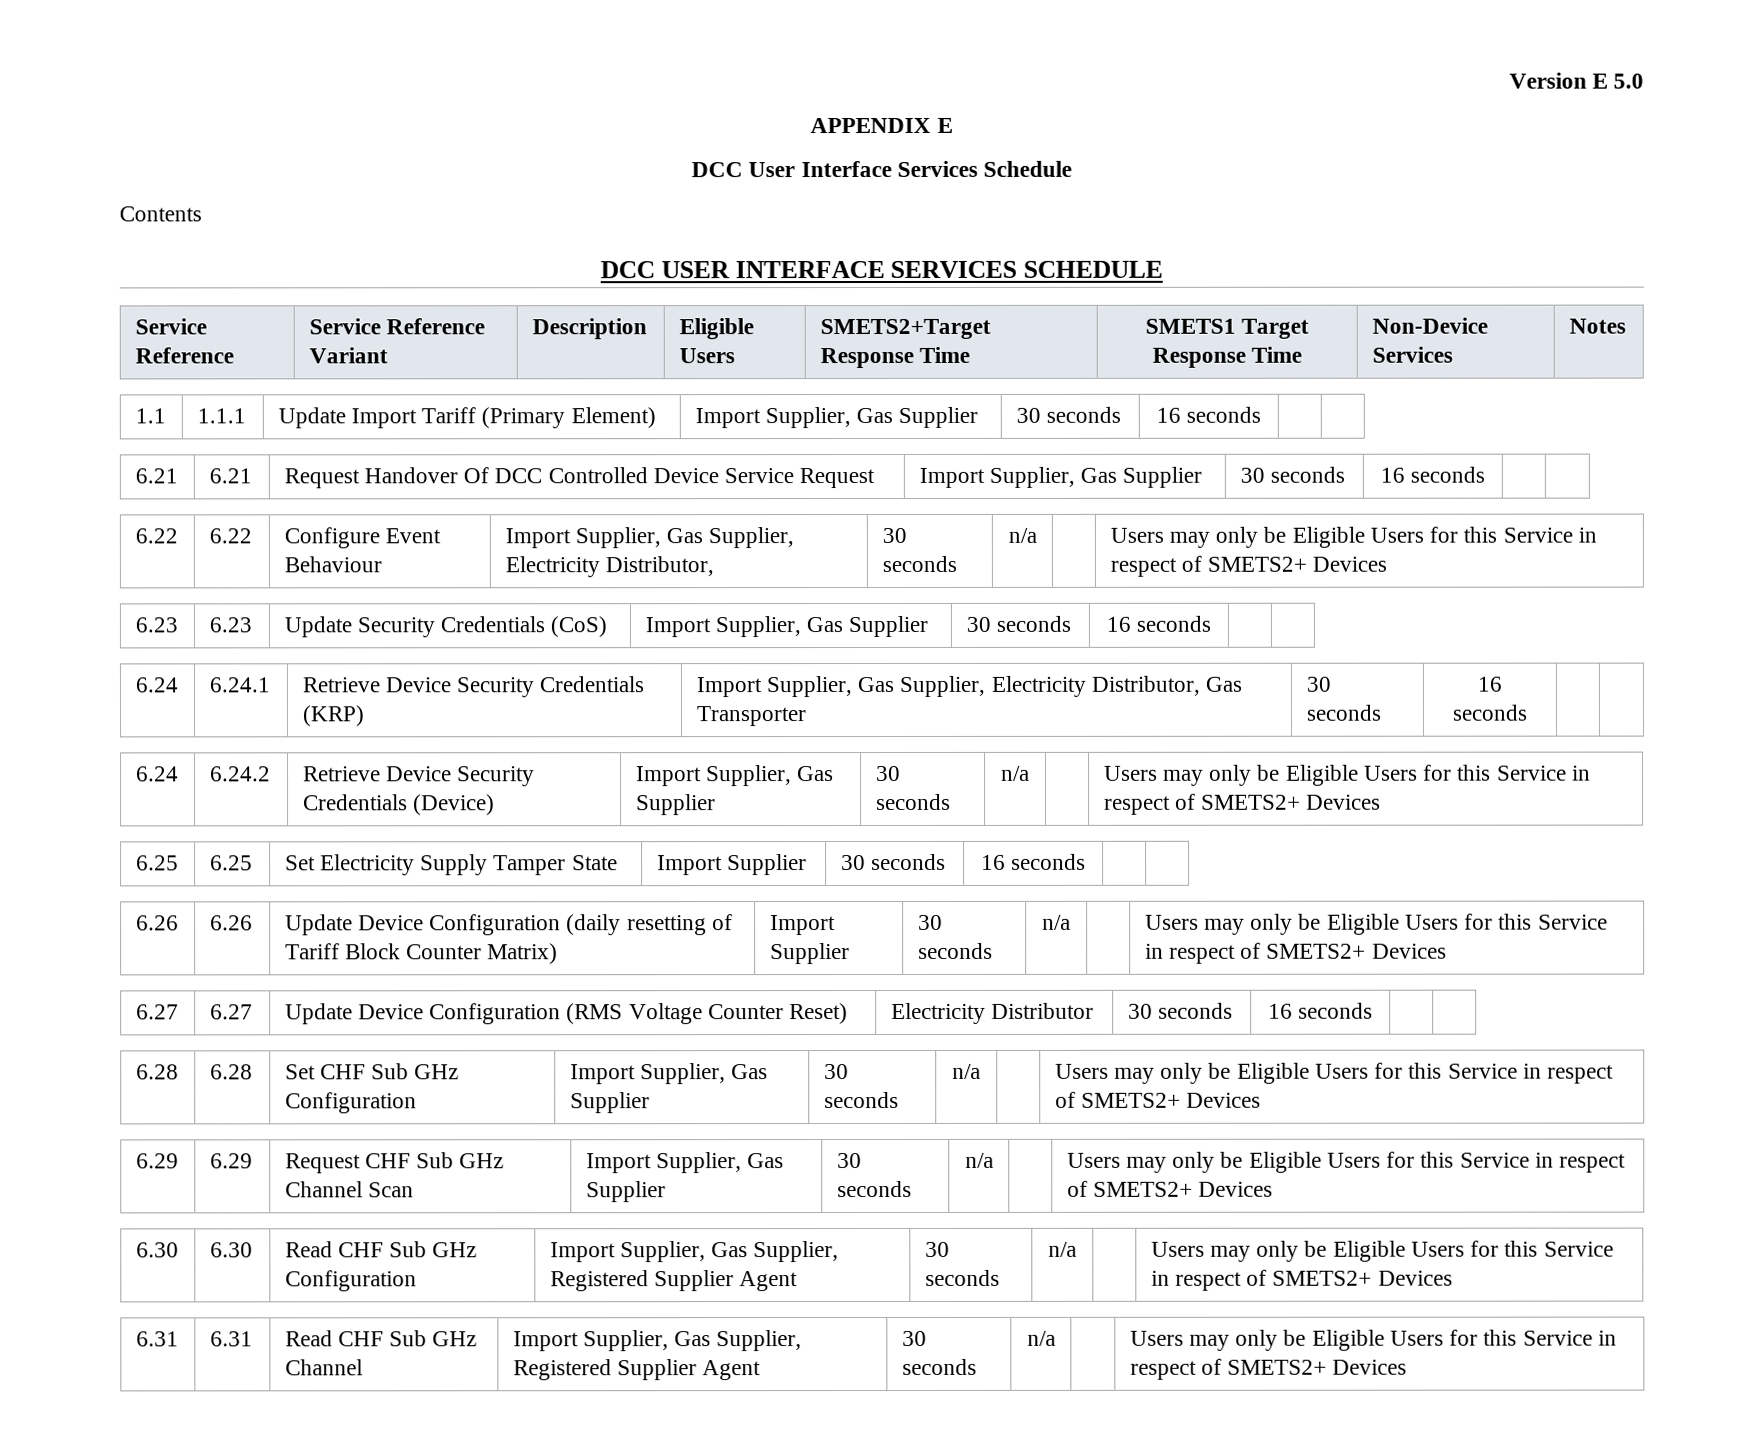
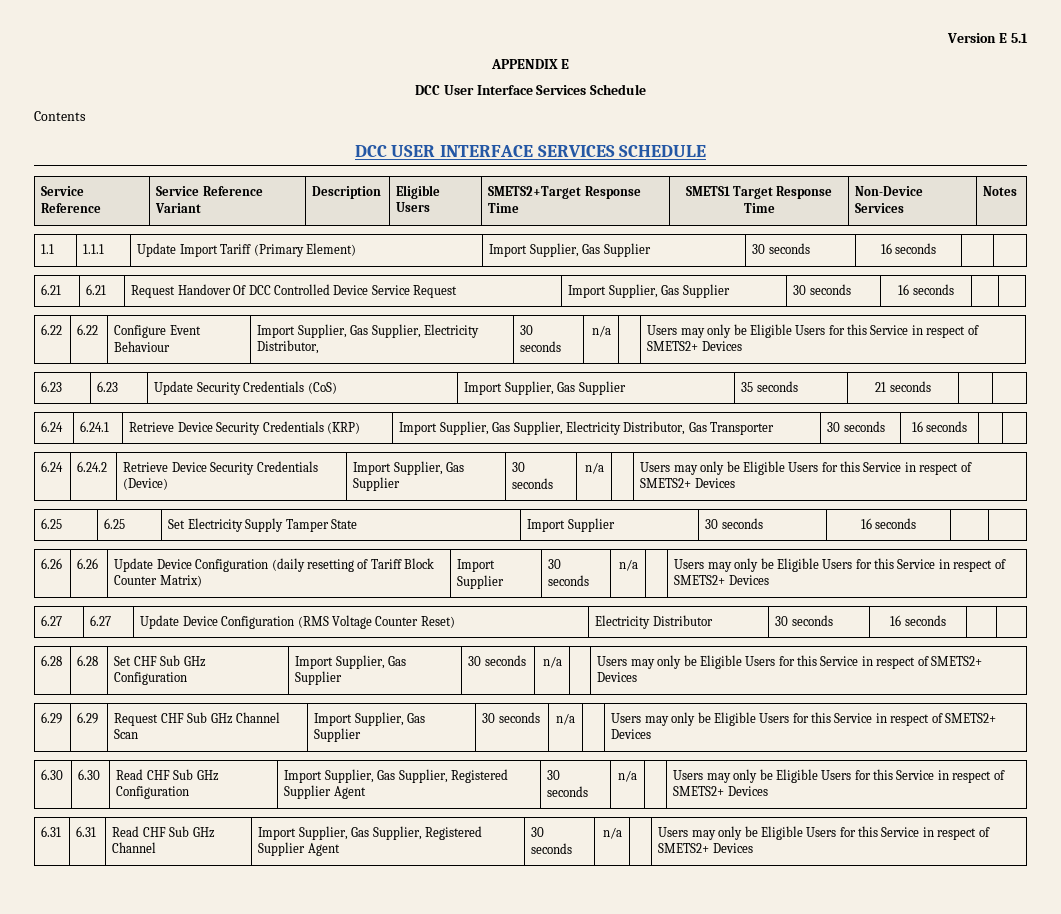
[1613,73,1644,89] 5.0 -> [1011,33,1028,43] 5.1
[965,615,1072,632] [1105,616,1131,632] 30 seconds | 16 -> [741,381,798,392] [875,382,887,392] 35 seconds | 21

